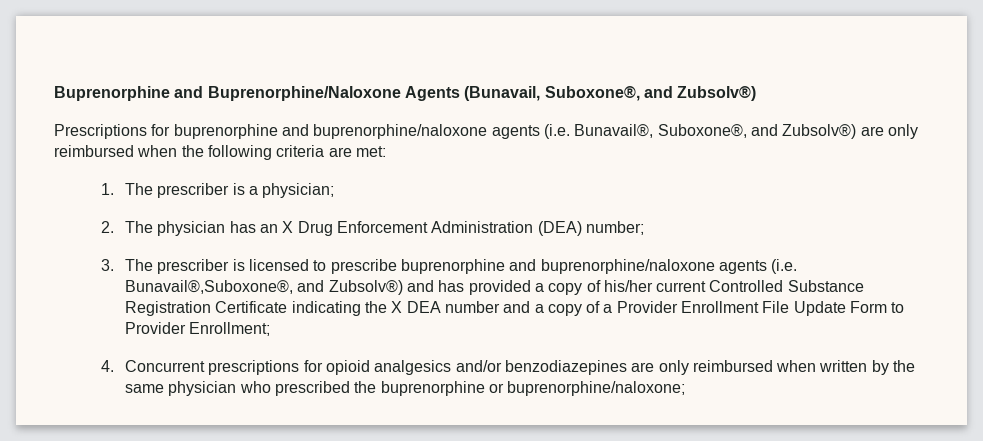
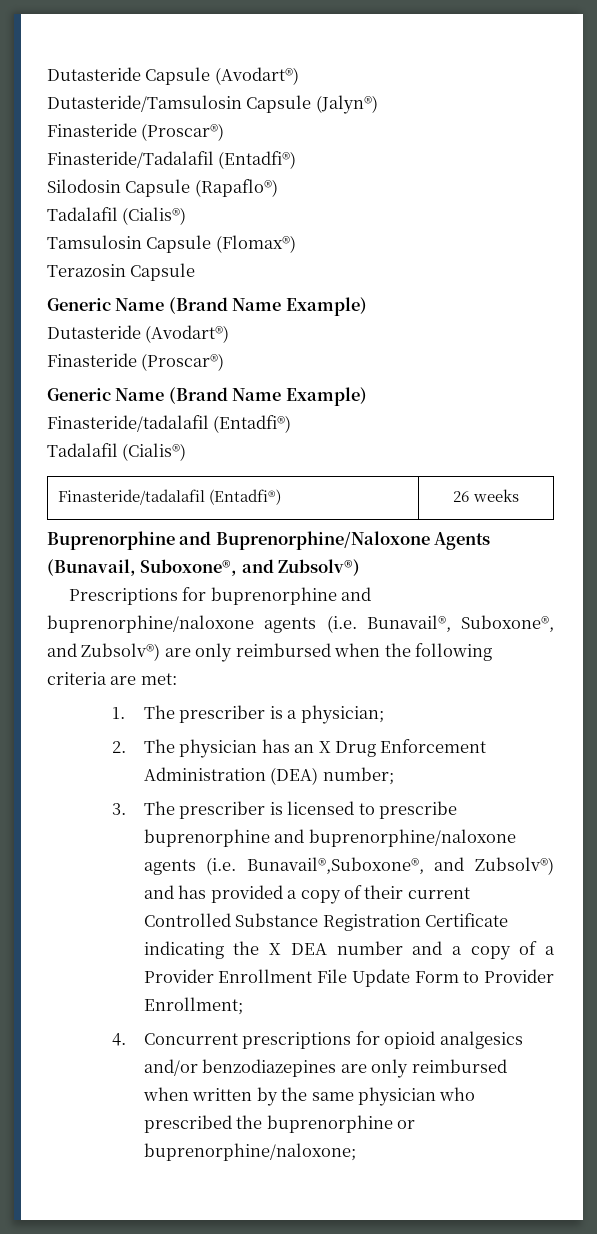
(54, 93) none -> [47,67,299,85] [47,95,378,114] [47,123,225,141] [47,151,297,169] [47,179,278,197] [47,207,187,225] [47,235,296,253] [47,263,196,281] [47,297,367,316] [47,325,230,343] [47,353,225,371] [47,387,367,406] [47,415,292,433] [47,443,187,461] [58,489,282,505] [453,489,519,502] Dutasteride Capsule (Avodart®) // Dutasteride/Tamsulosin Capsule (Jalyn®) // Finasteride (Proscar®) // Finasteride/Tadalafil (Entadfi®) // Silodosin Capsule (Rapaflo®) // Tadalafil (Cialis®) // Tamsulosin Capsule (Flomax®) // Terazosin Capsule // Generic Name (Brand Name Example) // Dutasteride (Avodart®) // Finasteride (Proscar®) // Generic Name (Brand Name Example) // Finasteride/tadalafil (Entadfi®) // Tadalafil (Cialis®) // Finasteride/tadalafil (Entadfi®) | 26 weeks //
[603,280,653,292] his/her -> [364,885,404,899] their

